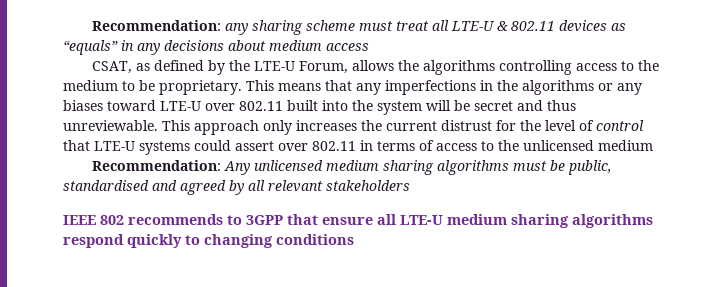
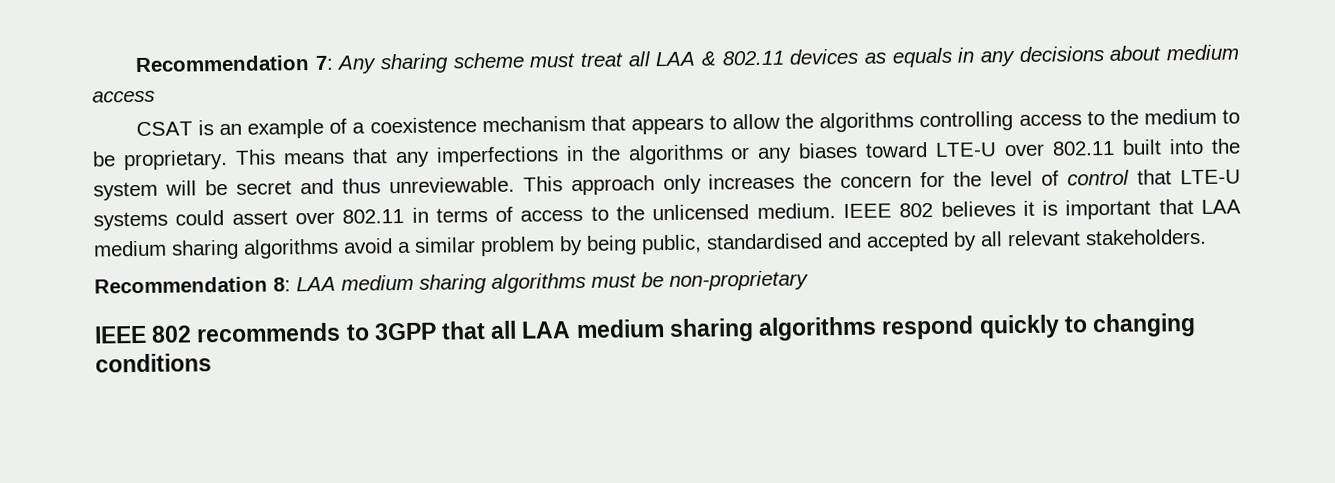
[92,20,249,35] Recommendation: any -> [134,55,378,74] Recommendation 7: Any
[451,21,496,31] LTE-U -> [655,51,697,67] LAA
[63,40,118,55] “equals” -> [891,47,953,68] equals
[92,60,395,75] CSAT, as defined by the LTE-U Forum, allows -> [135,113,781,139] CSAT is an example of a coexistence mechanism that appears to allow
[386,120,492,131] current distrust -> [840,175,913,189] concern
[598,140,653,151] [92,160,324,175] medium // Recommendation: Any unlicensed -> [756,199,1241,220] [93,228,1207,260] [94,276,336,294] medium. IEEE 802 believes it is important that LAA medium sharing algorithms avoid a similar problem by being public, standardised and accepted by all relevant stakeholders. // Recommendation 8: LAA
[568,160,613,175] [63,180,410,195] public, standardised and agreed by all relevant stakeholders -> [669,270,809,291] non-proprietary
[322,214,443,225] ensure all LTE-U -> [490,320,572,340] all LAA

